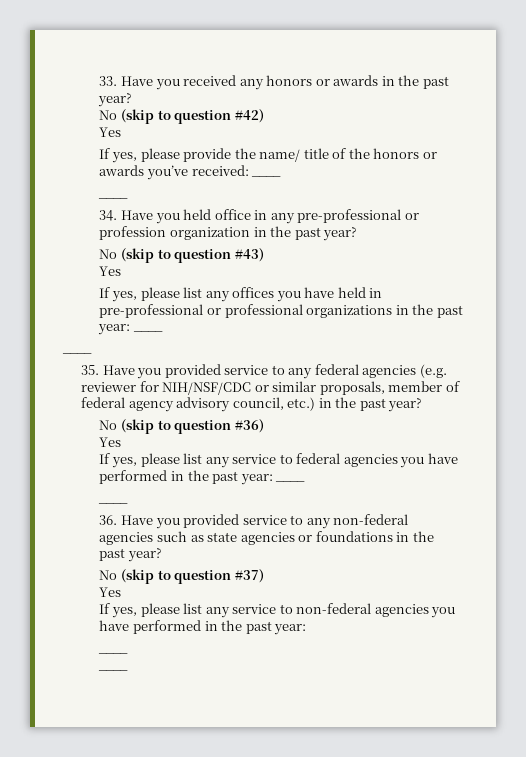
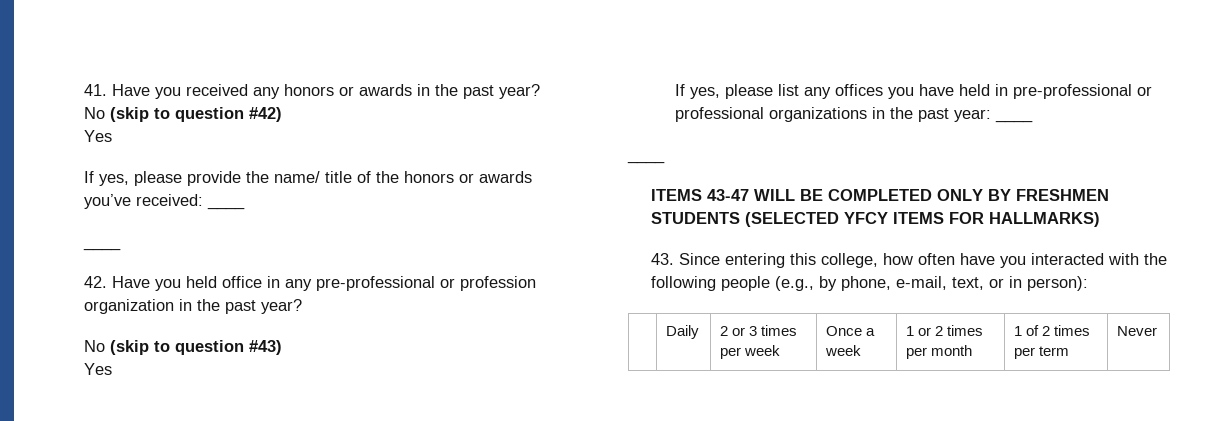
[99,76,118,86] 33. -> [83,84,107,96] 41.
[99,210,118,221] 34. -> [83,276,107,288] 42.
[81,364,447,379] [81,381,460,395] [81,397,423,412] [99,419,264,434] [99,437,122,447] [99,453,458,468] [99,470,306,485] [98,503,129,504] [99,514,409,529] [99,531,434,545] [99,548,162,562] [99,569,264,584] [99,587,122,597] [99,603,456,618] [99,620,307,635] [98,653,129,654] [98,670,129,671] 35. Have you provided service to any federal agencies (e.g. reviewer for NIH/NSF/CDC or similar proposals, member of federal agency advisory council, etc.) in the past year? // No (skip to question #36) // Yes // If yes, please list any service to federal agencies you have performed in the past year: ____ // ____ // 36. Have you provided service to any non-federal agencies such as state agencies or foundations in the past year? // No (skip to question #37) // Yes // If yes, please list any service to non-federal agencies you have performed in the past year: // ____ // ____ -> [651,189,1110,201] [651,212,1101,227] [651,253,1168,268] [651,276,1089,291] [666,325,700,339] [720,325,798,336] [720,345,781,359] [826,326,876,336] [825,345,862,356] [906,325,984,336] [906,345,973,359] [1014,325,1091,336] [1014,346,1070,359] [1117,326,1158,336] ITEMS 43-47 WILL BE COMPLETED ONLY BY FRESHMEN STUDENTS (SELECTED YFCY ITEMS FOR HALLMARKS) // 43. Since entering this college, how often have you interacted with the following people (e.g., by phone, e-mail, text, or in person): // | Daily | 2 or 3 times per week | Once a week | 1 or 2 times per month | 1 of 2 times per term | Never

